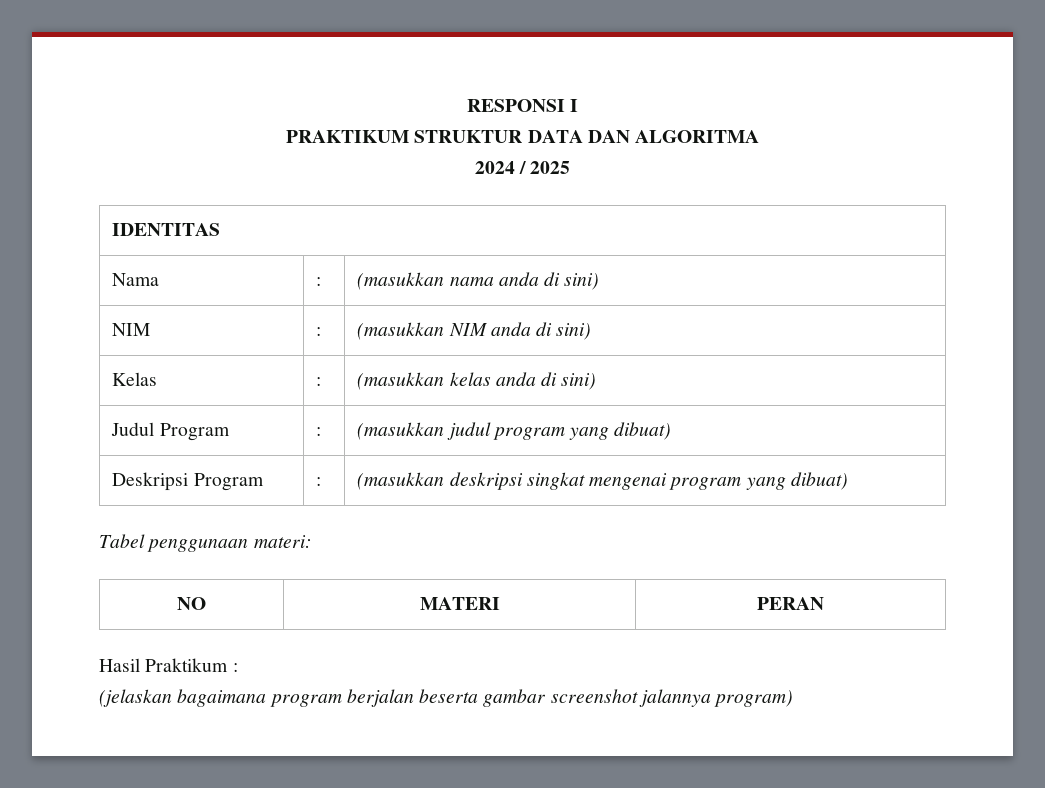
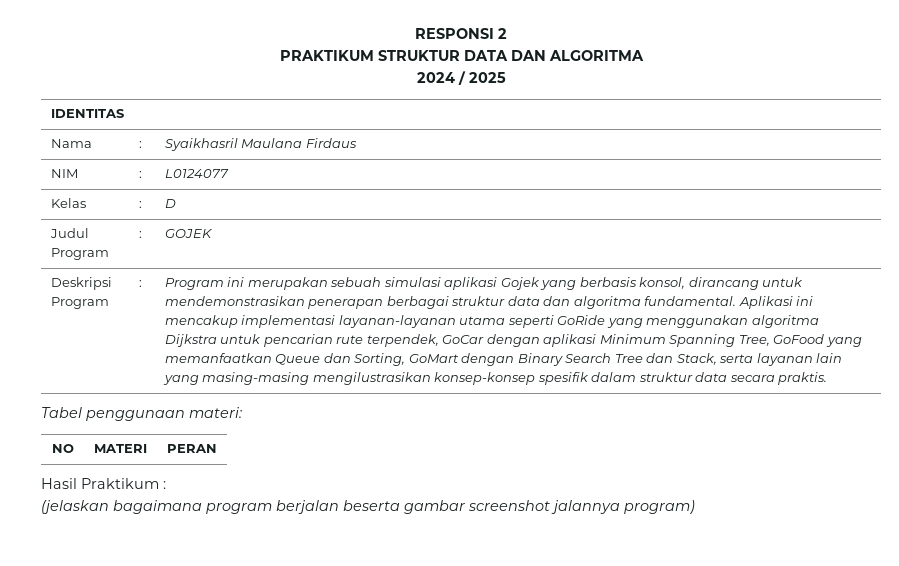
[570,99,579,112] I -> [498,28,507,39] 2
[357,272,600,290] [112,323,151,336] [316,327,322,336] [357,322,592,340] [112,372,158,386] [316,377,322,386] [357,372,597,390] [111,422,230,441] [316,427,322,436] [357,422,672,440] [112,472,264,491] [316,477,322,486] [357,472,848,490] (masukkan nama anda di sini) // NIM | : | (masukkan NIM anda di sini) // Kelas | : | (masukkan kelas anda di sini) // Judul Program | : | (masukkan judul program yang dibuat) // Deskripsi Program | : | (masukkan deskripsi singkat mengenai program yang dibuat) -> [164,138,357,151] [50,169,78,178] [138,171,142,178] [164,169,229,178] [50,198,86,208] [138,201,142,208] [164,199,176,208] [49,228,89,238] [50,248,109,260] [138,231,142,238] [164,229,213,238] [50,277,112,290] [50,297,109,309] [138,280,142,287] [164,277,804,290] [164,296,814,309] [164,315,819,328] [164,334,862,347] [164,353,843,366] [162,372,828,385] Syaikhasril Maulana Firdaus // NIM | : | L0124077 // Kelas | : | D // Judul Program | : | GOJEK // Deskripsi Program | : | Program ini merupakan sebuah simulasi aplikasi Gojek yang berbasis konsol, dirancang untuk mendemonstrasikan penerapan berbagai struktur data dan algoritma fundamental. Aplikasi ini mencakup implementasi layanan-layanan utama seperti GoRide yang menggunakan algoritma Dijkstra untuk pencarian rute terpendek, GoCar dengan aplikasi Minimum Spanning Tree, GoFood yang memanfaatkan Queue dan Sorting, GoMart dengan Binary Search Tree dan Stack, serta layanan lain yang masing-masing mengilustrasikan konsep-konsep spesifik dalam struktur data secara praktis.

